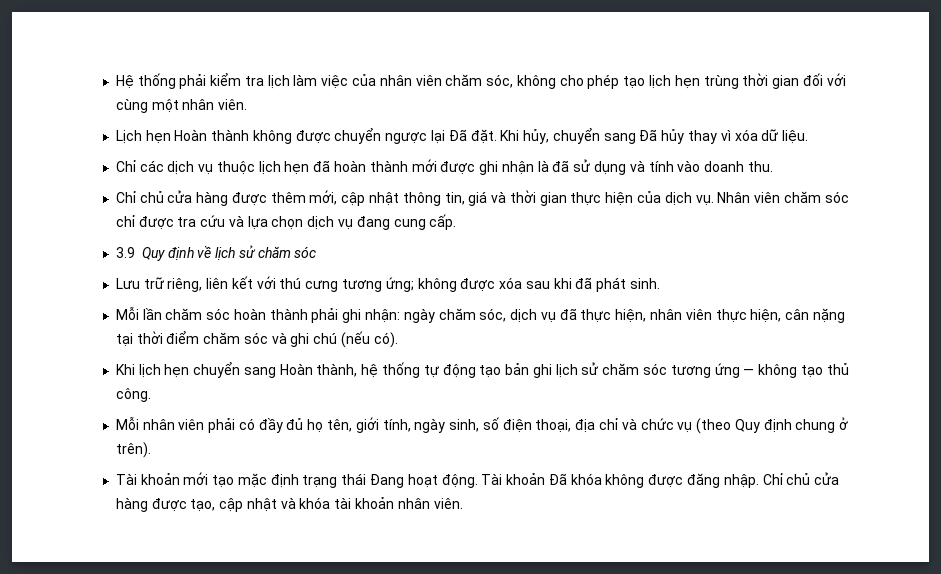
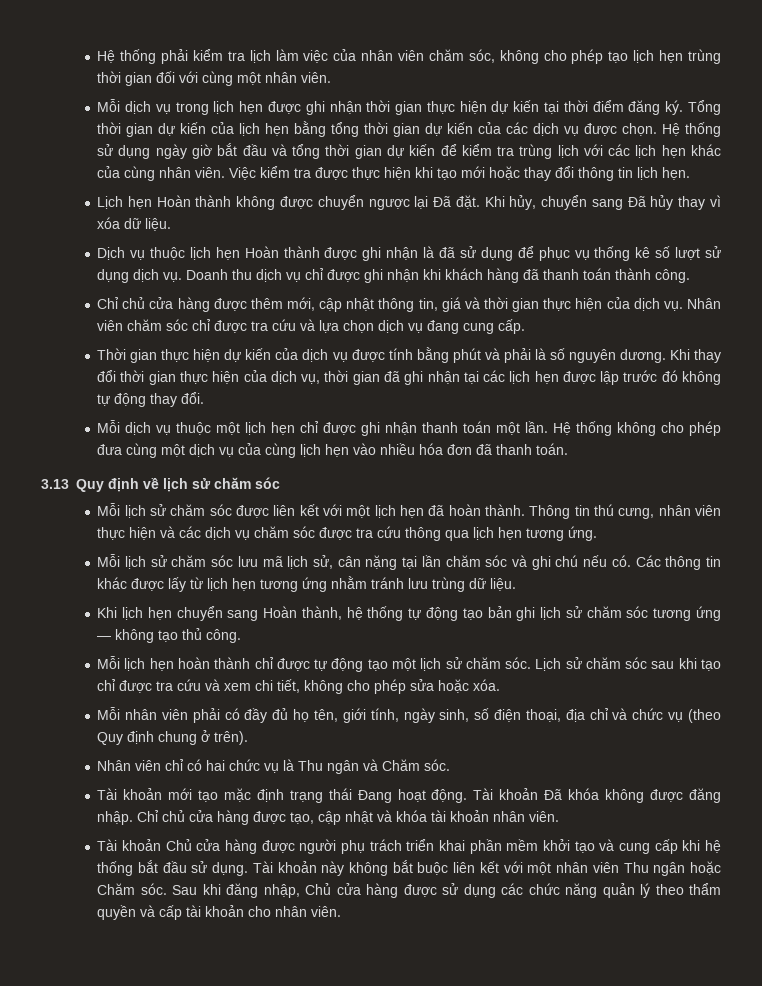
(248, 104) none -> [97,99,721,115] [97,121,721,137] [97,143,721,159] [97,166,691,181] // Mỗi dịch vụ trong lịch hẹn được ghi nhận thời gian thực hiện dự kiến tại thời điểm đăng ký. Tổng thời gian dự kiến của lịch hẹn bằng tổng thời gian dự kiến của các dịch vụ được chọn. Hệ thống sử dụng ngày giờ bắt đầu và tổng thời gian dự kiến để kiểm tra trùng lịch với các lịch hẹn khác của cùng nhân viên. Việc kiểm tra được thực hiện khi tạo mới hoặc thay đổi thông tin lịch hẹn.
[115,160,195,175] Chỉ các dịch -> [97,247,126,260] Dịch
[313,159,437,172] đã hoàn thành mới -> [244,246,320,258] Hoàn thành
[629,160,773,172] và tính vào doanh thu. -> [517,246,721,261] [97,268,691,283] để phục vụ thống kê số lượt sử dụng dịch vụ. Doanh thu dịch vụ chỉ được ghi nhận khi khách hàng đã thanh toán thành công.
[115,247,135,258] 3.9 -> [97,347,721,363] [97,370,721,385] [97,392,205,407] [97,420,721,436] [97,443,569,458] [41,479,69,489] Thời gian thực hiện dự kiến của dịch vụ được tính bằng phút và phải là số nguyên dương. Khi thay đổi thời gian thực hiện của dịch vụ, thời gian đã ghi nhận tại các lịch hẹn được lập trước đó không tự động thay đổi. // Mỗi dịch vụ thuộc một lịch hẹn chỉ được ghi nhận thanh toán một lần. Hệ thống không cho phép đưa cùng một dịch vụ của cùng lịch hẹn vào nhiều hóa đơn đã thanh toán. // 3.13
[115,276,661,292] [115,306,782,323] Lưu trữ riêng, liên kết với thú cưng tương ứng; không được xóa sau khi đã phát sinh. // Mỗi lần chăm sóc hoàn thành phải ghi nhận: ngày chăm sóc, dịch vụ đã thực hiện, nhân viên thực hiện, -> [97,503,721,519] [97,526,598,541] [97,554,333,569] Mỗi lịch sử chăm sóc được liên kết với một lịch hẹn đã hoàn thành. Thông tin thú cưng, nhân viên thực hiện và các dịch vụ chăm sóc được tra cứu thông qua lịch hẹn tương ứng. // Mỗi lịch sử chăm sóc lưu mã lịch sử,
[136,331,200,344] thời điểm -> [421,555,441,567] lần
[341,331,398,348] (nếu có). -> [583,555,722,570] [97,576,517,592] nếu có. Các thông tin khác được lấy từ lịch hẹn tương ứng nhằm tránh lưu trùng dữ liệu.
(151, 395) none -> [97,656,721,672] [97,679,501,694] // Mỗi lịch hẹn hoàn thành chỉ được tự động tạo một lịch sử chăm sóc. Lịch sử chăm sóc sau khi tạo chỉ được tra cứu và xem chi tiết, không cho phép sửa hoặc xóa.
(151, 450) none -> [97,759,451,774] // Nhân viên chỉ có hai chức vụ là Thu ngân và Chăm sóc.
(463, 503) none -> [97,839,722,854] [97,860,722,876] [97,883,721,898] [97,905,342,920] // Tài khoản Chủ cửa hàng được người phụ trách triển khai phần mềm khởi tạo và cung cấp khi hệ thống bắt đầu sử dụng. Tài khoản này không bắt buộc liên kết với một nhân viên Thu ngân hoặc Chăm sóc. Sau khi đăng nhập, Chủ cửa hàng được sử dụng các chức năng quản lý theo thẩm quyền và cấp tài khoản cho nhân viên.

